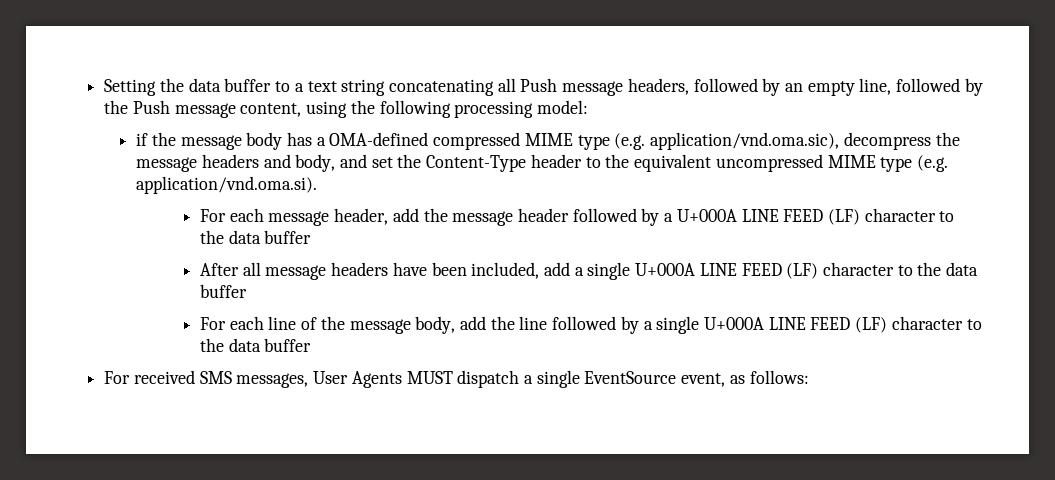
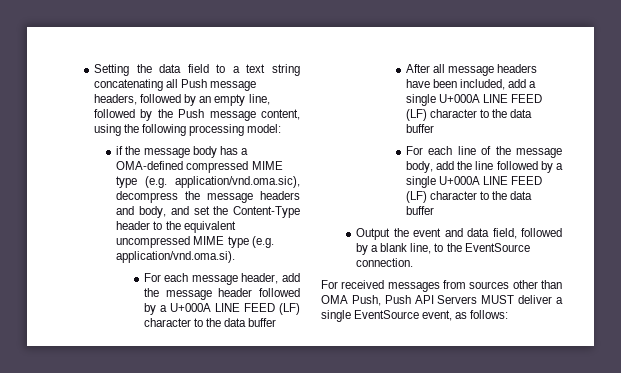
[224,78,272,92] buffer -> [187,64,209,73] field
[104,370,520,388] For received SMS messages, User Agents MUST dispatch -> [356,228,562,240] [356,243,530,255] [356,258,414,267] [321,280,562,292] [321,295,553,306] Output the event and data field, followed by a blank line, to the EventSource connection. // For received messages from sources other than OMA Push, Push API Servers MUST deliver

